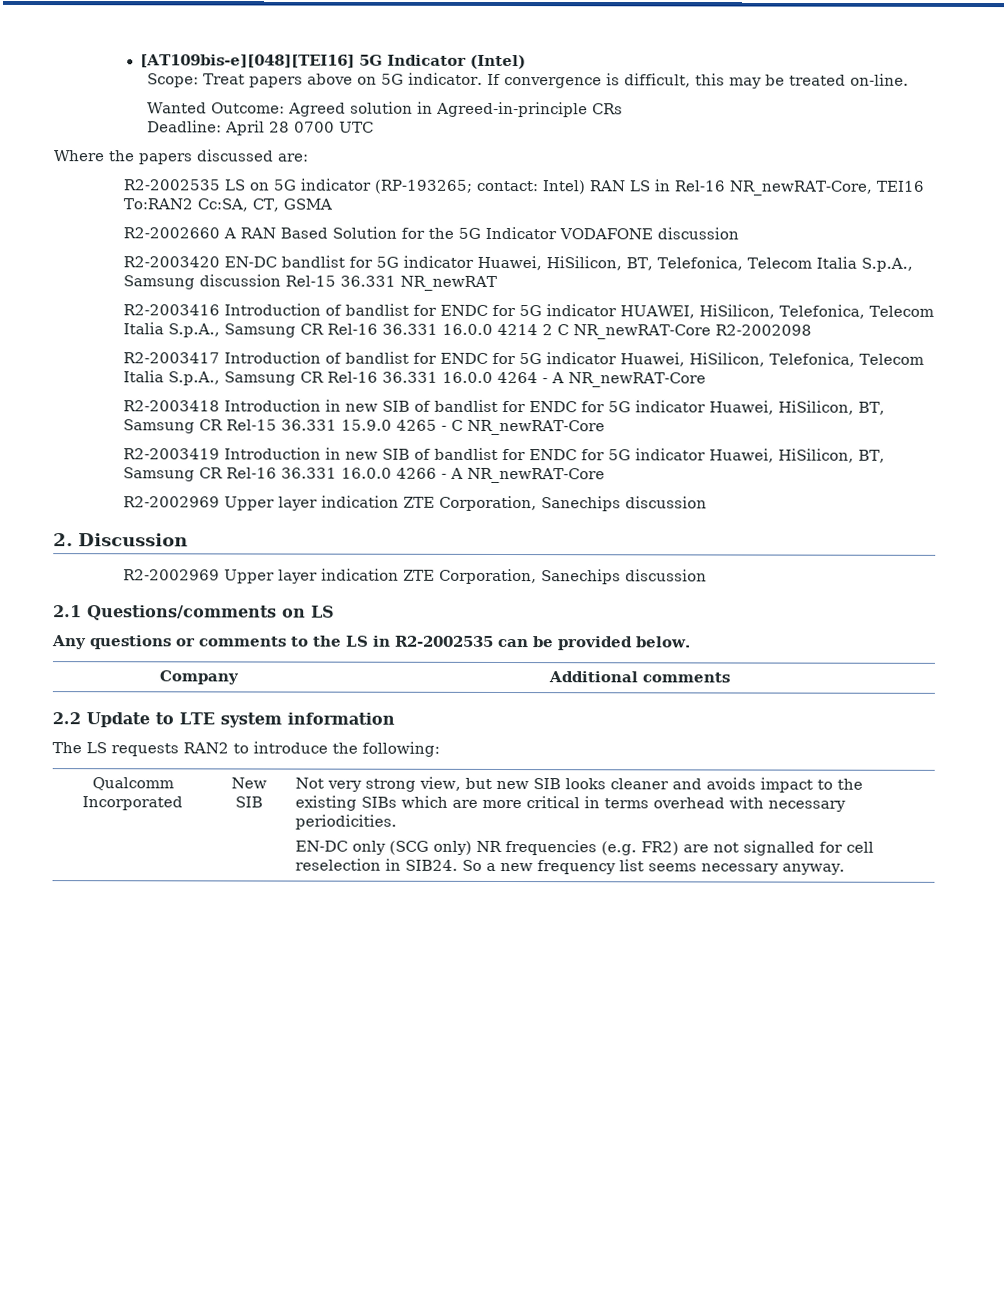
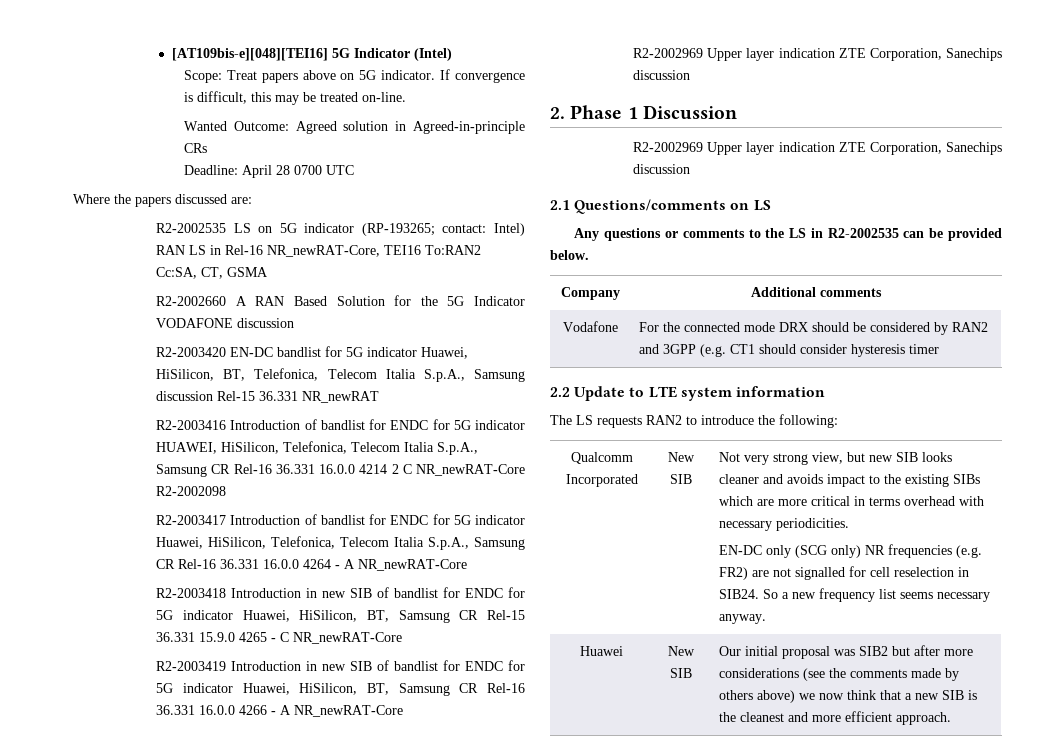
(73, 540) none -> [570,105,638,119] Phase 1
(730, 677) none -> [562,321,618,332] [638,322,988,335] [638,344,939,357] // Vodafone | For the connected mode DRX should be considered by RAN2 and 3GPP (e.g. CT1 should consider hysteresis timer
(845, 869) none -> [580,646,623,656] [668,646,695,656] [670,668,692,678] [718,645,973,659] [718,668,959,681] [718,690,977,703] [718,711,951,725] // Huawei | New SIB | Our initial proposal was SIB2 but after more considerations (see the comments made by others above) we now think that a new SIB is the cleanest and more efficient approach.

